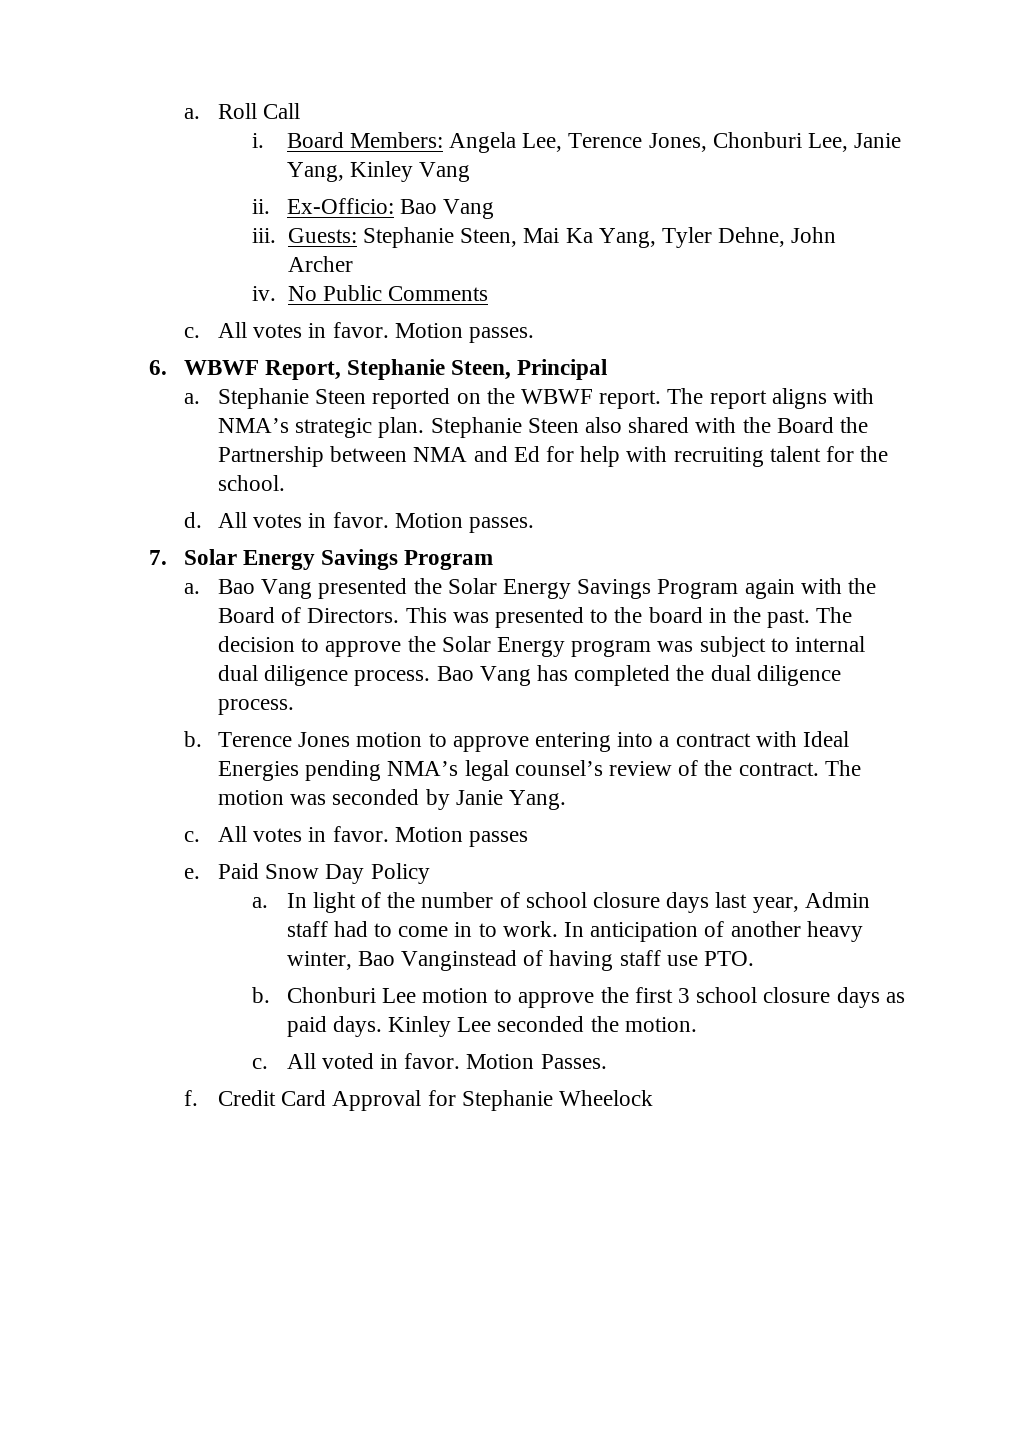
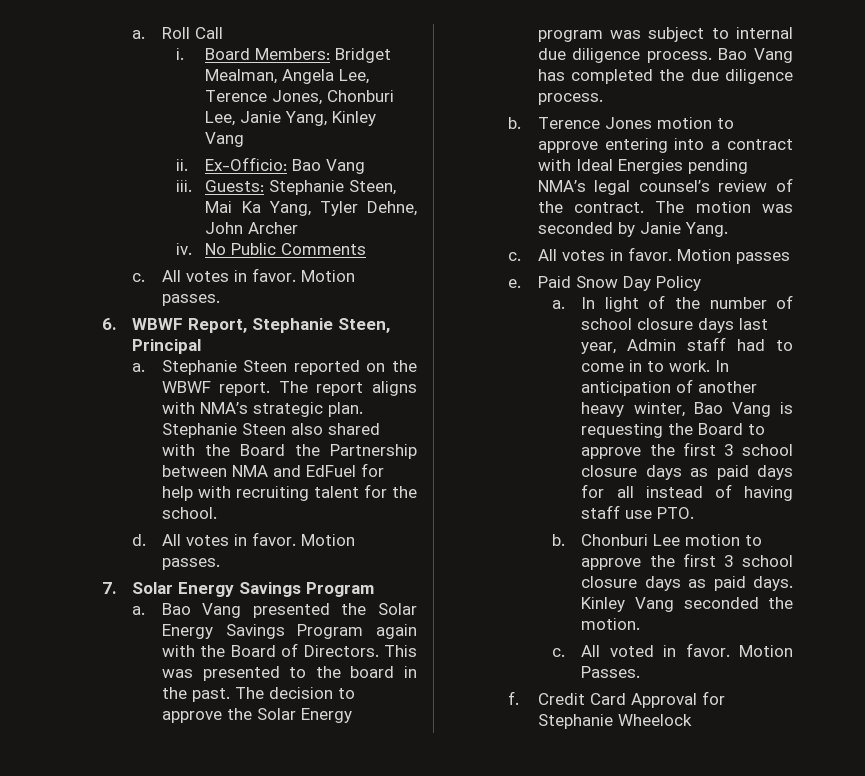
(443, 140) none -> [335,48,392,63] [205,69,278,84] Bridget Mealman,
[513,446,540,462] Ed -> [305,465,356,477] EdFuel
[217,665,258,681] dual -> [537,48,566,60] due
[710,665,751,681] dual -> [690,69,719,81] due
[400,950,517,971] Vanginstead -> [731,402,793,417] [581,423,766,438] [581,442,793,459] [581,465,793,480] [581,484,703,498] Vang is requesting the Board to approve the first 3 school closure days as paid days for all instead
[457,1017,492,1032] Lee -> [634,597,674,612] Vang

